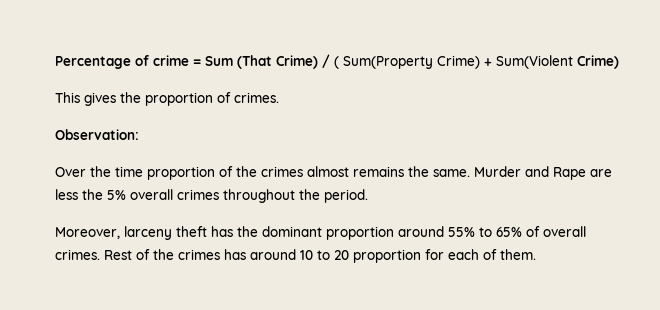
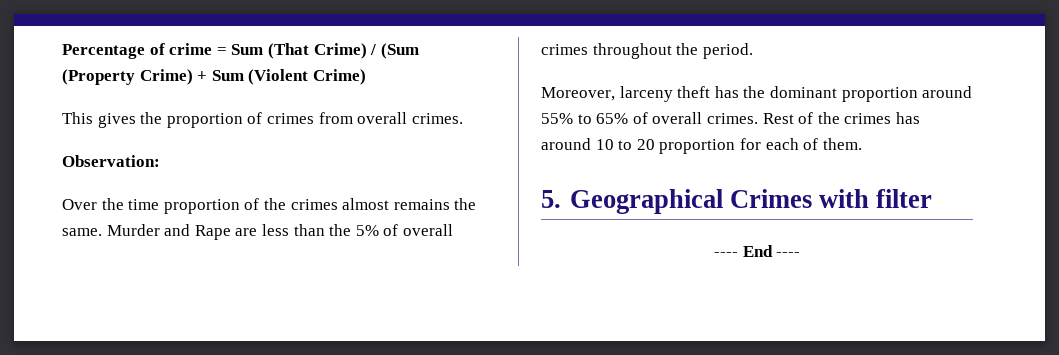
[334,55,573,69] ( Sum(Property Crime) + Sum(Violent -> [380,43,419,59] [62,69,309,85] (Sum (Property Crime) + Sum (Violent
(231, 97) none -> [266,112,408,124] crimes from overall
(78, 194) none -> [293,224,325,236] than
(126, 195) none -> [383,224,399,236] of
(536, 254) none -> [541,189,932,214] [713,245,801,257] // 5. Geographical Crimes with filter // ---- End ----

